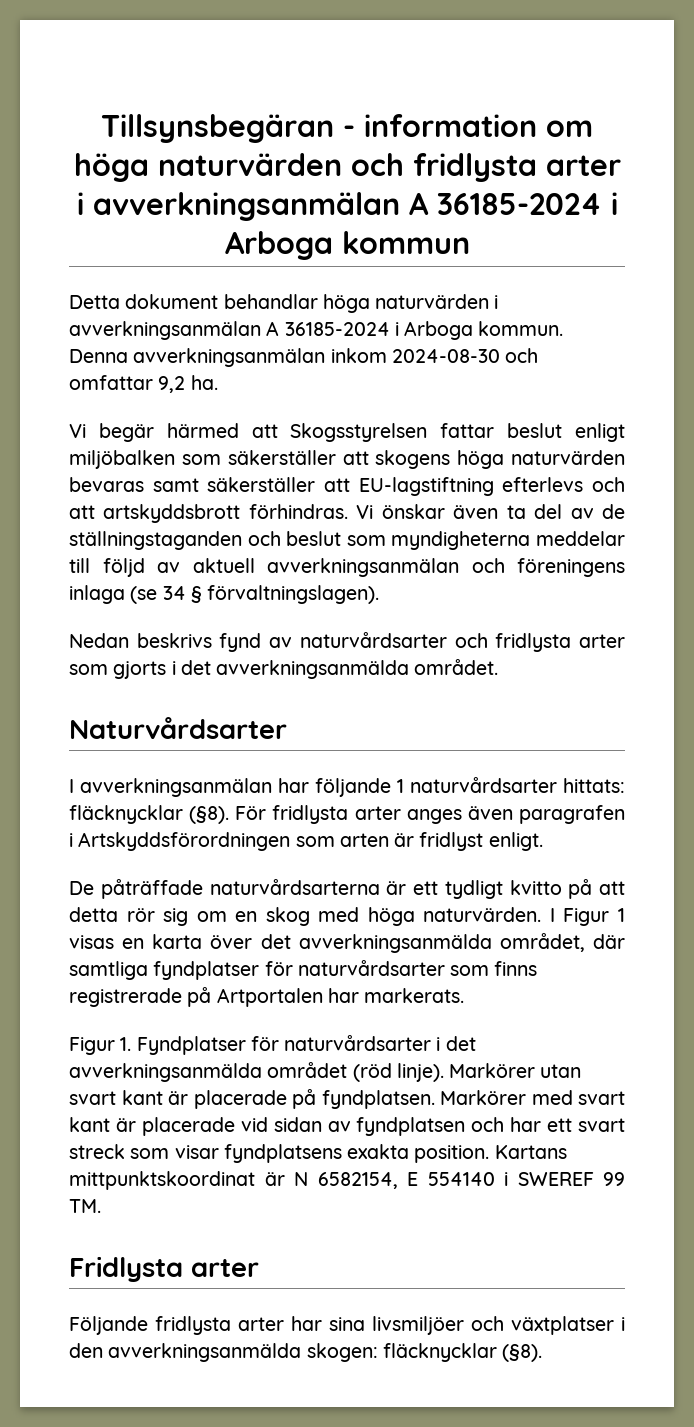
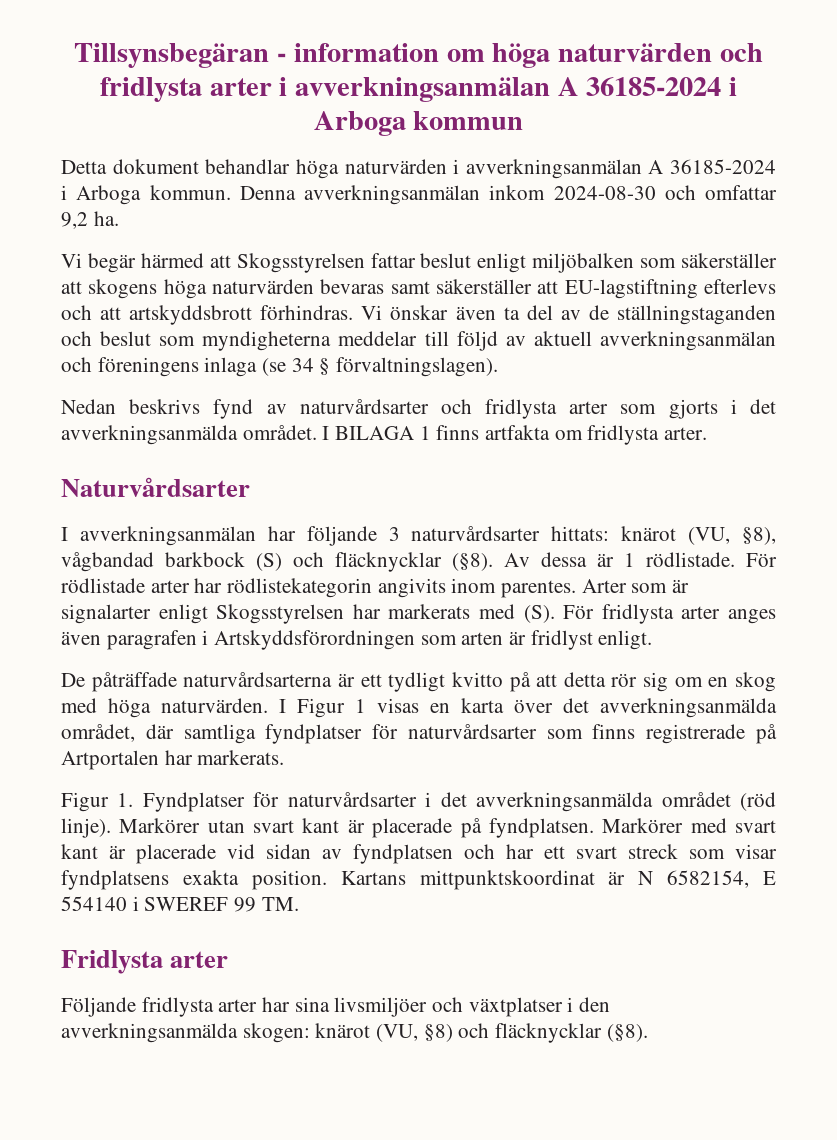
(499, 667) none -> [322,425,708,445] I BILAGA 1 finns artfakta om fridlysta arter.
[397,779,404,793] 1 -> [388,527,400,541] 3
[69,805,230,824] fläcknycklar (§8). -> [621,526,777,545] [61,552,777,572] [61,578,690,598] [61,604,555,624] knärot (VU, §8), vågbandad barkbock (S) och fläcknycklar (§8). Av dessa är 1 rödlistade. För rödlistade arter har rödlistekategorin angivits inom parentes. Arter som är signalarter enligt Skogsstyrelsen har markerats med (S).
(378, 1352) none -> [315,1023,490,1042] knärot (VU, §8) och

